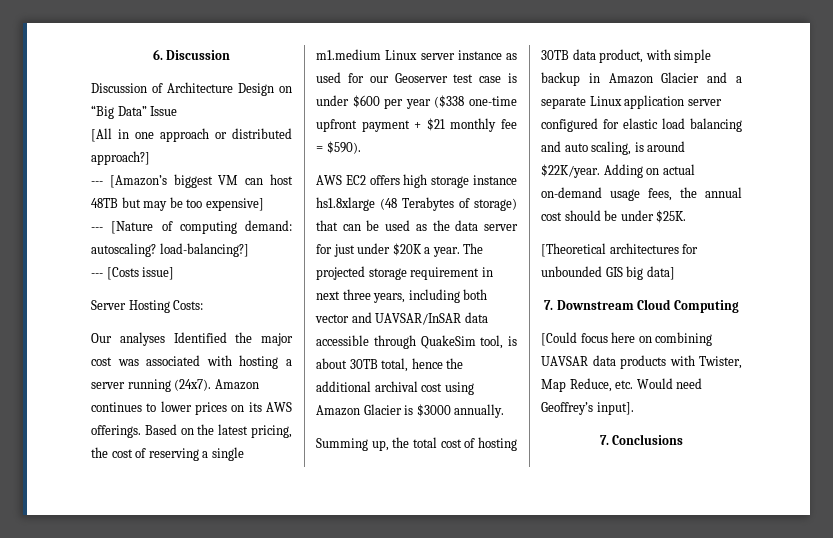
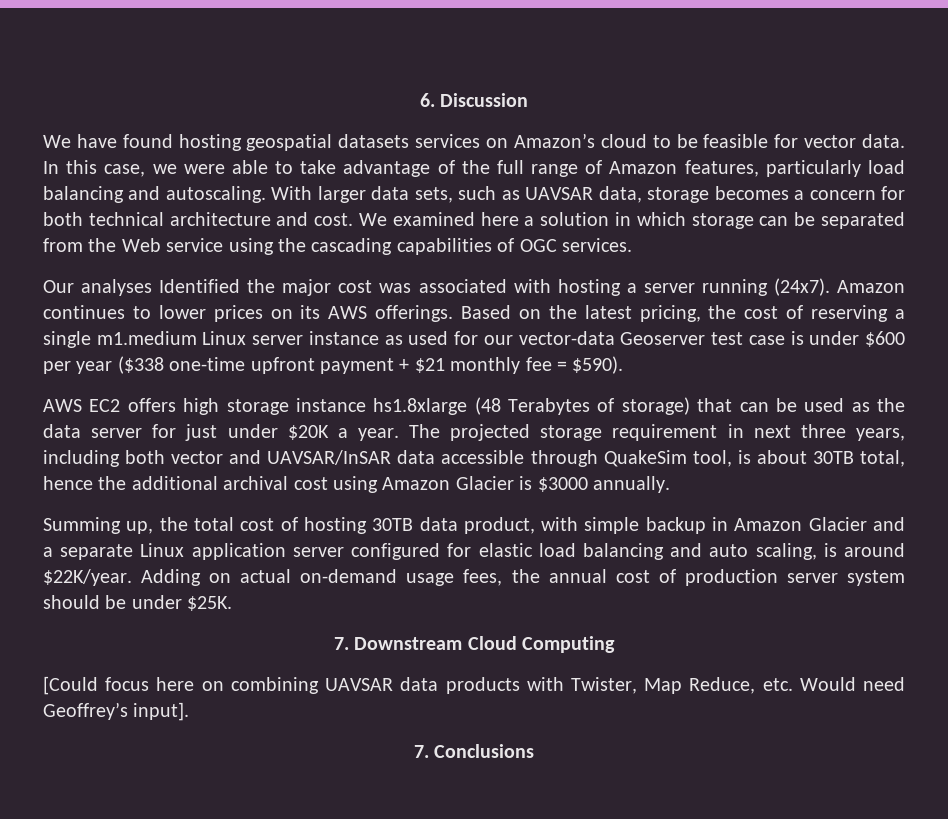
[91,82,292,96] [91,105,178,119] [91,128,292,142] [91,151,150,165] [91,174,293,188] [91,197,264,211] [91,220,292,234] [91,243,249,257] [91,267,175,280] [91,300,204,313] Discussion of Architecture Design on “Big Data” Issue // [All in one approach or distributed approach?] // --- [Amazon’s biggest VM can host 48TB but may be too expensive] // --- [Nature of computing demand: autoscaling? load-balancing?] // --- [Costs issue] // Server Hosting Costs: -> [43,133,906,151] [43,160,905,177] [43,186,905,203] [43,212,905,229] [43,238,632,255] We have found hosting geospatial datasets services on Amazon’s cloud to be feasible for vector data. In this case, we were able to take advantage of the full range of Amazon features, particularly load balancing and autoscaling. With larger data sets, such as UAVSAR data, storage becomes a concern for both technical architecture and cost. We examined here a solution in which storage can be separated from the Web service using the cascading capabilities of OGC services.
(389, 79) none -> [518,331,615,345] vector-data
(562, 216) none -> [658,569,906,586] of production server system
[541,243,699,257] [541,266,675,280] // [Theoretical architectures for unbounded GIS big data] -> (233, 603) none

